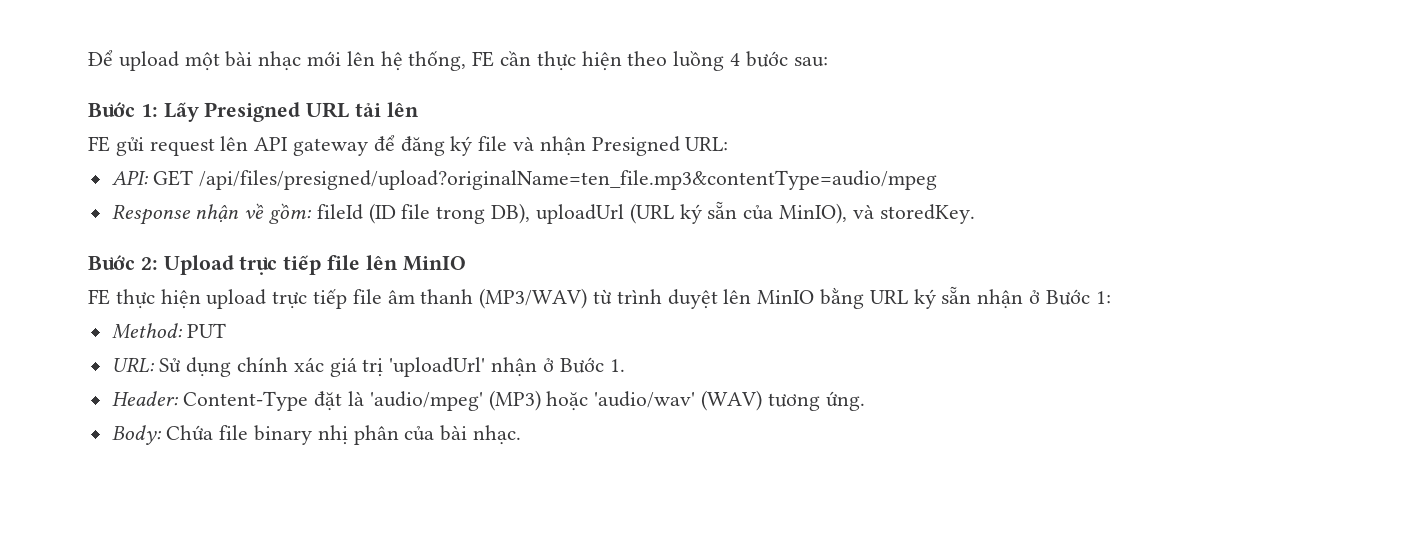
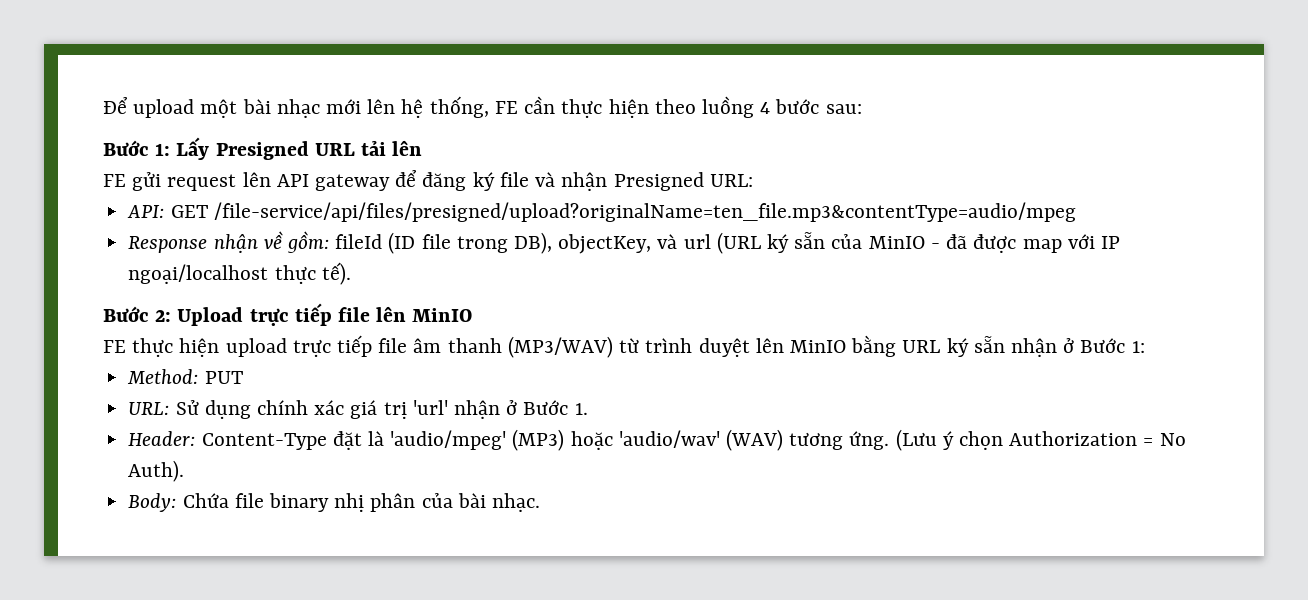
[199,170,938,190] /api/files/presigned/upload?originalName=ten_file.mp3&contentType=audio/mpeg -> [213,202,1076,222] /file-service/api/files/presigned/upload?originalName=ten_file.mp3&contentType=audio/mpeg
[535,204,624,224] uploadUrl -> [558,234,711,254] objectKey, và url
[778,203,975,224] MinIO), và storedKey. -> [868,234,1120,253] [128,262,351,285] MinIO - đã được map với IP ngoại/localhost thực tế).
[389,357,486,377] 'uploadUrl' -> [412,400,448,415] 'url'
(865, 401) none -> [895,429,1186,451] [128,460,185,482] (Lưu ý chọn Authorization = No Auth).

